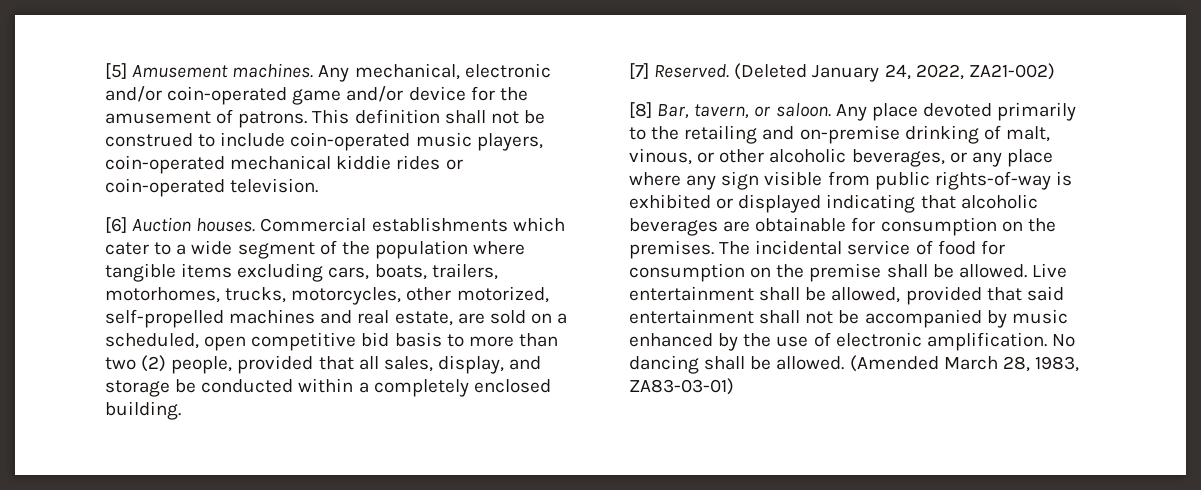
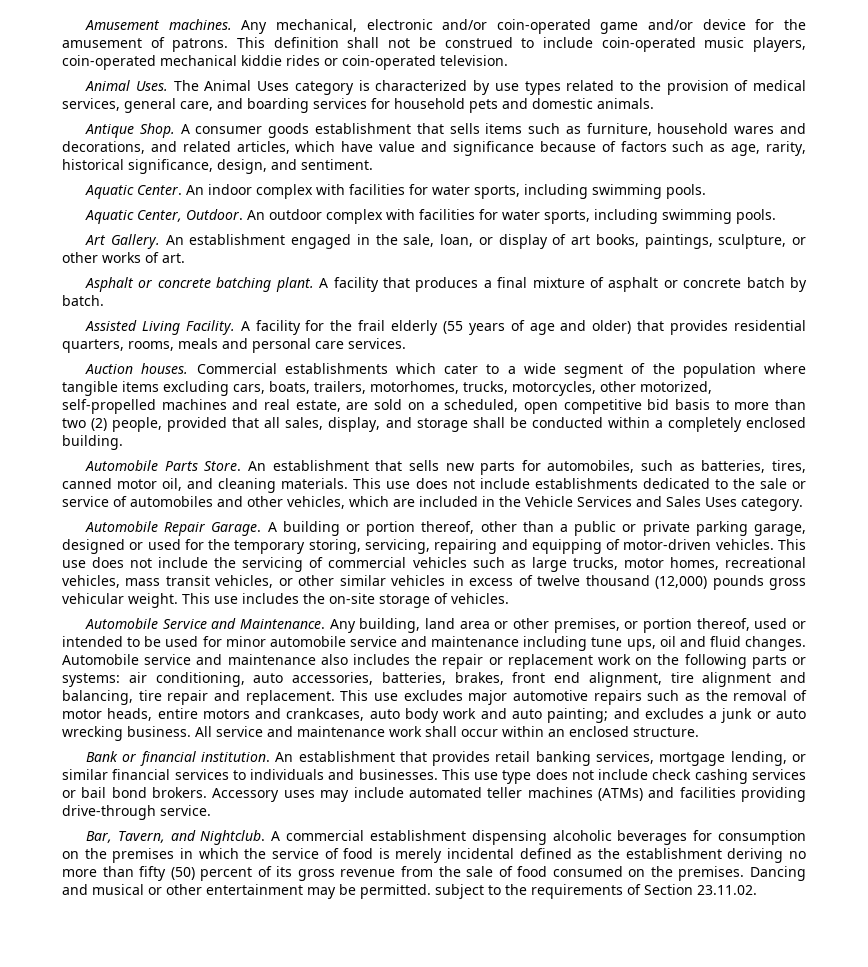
[105,63,127,79] [5] -> (85, 25) none
[105,217,127,233] [6] -> [85,80,806,95] [62,98,654,113] [85,123,806,138] [62,141,807,156] [62,159,373,174] [85,184,707,199] [85,209,777,224] [85,234,806,249] [62,252,185,263] [85,277,807,292] [62,295,104,306] [85,320,807,335] [62,338,406,353] Animal Uses. The Animal Uses category is characterized by use types related to the provision of medical services, general care, and boarding services for household pets and domestic animals. // Antique Shop. A consumer goods establishment that sells items such as furniture, household wares and decorations, and related articles, which have value and significance because of factors such as age, rarity, historical significance, design, and sentiment. // Aquatic Center. An indoor complex with facilities for water sports, including swimming pools. // Aquatic Center, Outdoor. An outdoor complex with facilities for water sports, including swimming pools. // Art Gallery. An establishment engaged in the sale, loan, or display of art books, paintings, sculpture, or other works of art. // Asphalt or concrete batching plant. A facility that produces a final mixture of asphalt or concrete batch by batch. // Assisted Living Facility. A facility for the frail elderly (55 years of age and older) that provides residential quarters, rooms, meals and personal care services. //
(170, 388) none -> [472,417,505,428] shall
[629,63,1055,82] [629,102,1077,121] [629,125,1050,144] [629,148,1053,167] [629,171,1072,190] [629,194,1038,213] [629,217,1056,236] [629,240,1005,259] [629,263,1067,282] [629,286,1064,305] [629,309,1068,328] [629,332,1075,351] [629,355,1079,374] [629,378,734,395] [7] Reserved. (Deleted January 24, 2022, ZA21-002) // [8] Bar, tavern, or saloon. Any place devoted primarily to the retailing and on-premise drinking of malt, vinous, or other alcoholic beverages, or any place where any sign visible from public rights-of-way is exhibited or displayed indicating that alcoholic beverages are obtainable for consumption on the premises. The incidental service of food for consumption on the premise shall be allowed. Live entertainment shall be allowed, provided that said entertainment shall not be accompanied by music enhanced by the use of electronic amplification. No dancing shall be allowed. (Amended March 28, 1983, ZA83-03-01) -> [85,460,806,475] [62,478,806,493] [62,496,803,511] [85,521,806,536] [62,539,807,554] [62,557,807,572] [62,575,806,590] [62,593,509,608] [85,618,806,633] [62,636,806,651] [62,654,807,669] [62,672,806,687] [62,690,807,705] [62,708,806,723] [62,726,699,741] [86,751,807,766] [62,769,806,784] [62,787,806,802] [62,805,211,820] [86,830,806,845] [62,848,806,863] [62,866,806,881] [62,884,757,899] Automobile Parts Store. An establishment that sells new parts for automobiles, such as batteries, tires, canned motor oil, and cleaning materials. This use does not include establishments dedicated to the sale or service of automobiles and other vehicles, which are included in the Vehicle Services and Sales Uses category. // Automobile Repair Garage. A building or portion thereof, other than a public or private parking garage, designed or used for the temporary storing, servicing, repairing and equipping of motor-driven vehicles. This use does not include the servicing of commercial vehicles such as large trucks, motor homes, recreational vehicles, mass transit vehicles, or other similar vehicles in excess of twelve thousand (12,000) pounds gross vehicular weight. This use includes the on-site storage of vehicles. // Automobile Service and Maintenance. Any building, land area or other premises, or portion thereof, used or intended to be used for minor automobile service and maintenance including tune ups, oil and fluid changes. Automobile service and maintenance also includes the repair or replacement work on the following parts or systems: air conditioning, auto accessories, batteries, brakes, front end alignment, tire alignment and balancing, tire repair and replacement. This use excludes major automotive repairs such as the removal of motor heads, entire motors and crankcases, auto body work and auto painting; and excludes a junk or auto wrecking business. All service and maintenance work shall occur within an enclosed structure. // Bank or financial institution. An establishment that provides retail banking services, mortgage lending, or similar financial services to individuals and businesses. This use type does not include check cashing services or bail bond brokers. Accessory uses may include automated teller machines (ATMs) and facilities providing drive-through service. // Bar, Tavern, and Nightclub. A commercial establishment dispensing alcoholic beverages for consumption on the premises in which the service of food is merely incidental defined as the establishment deriving no more than fifty (50) percent of its gross revenue from the sale of food consumed on the premises. Dancing and musical or other entertainment may be permitted. subject to the requirements of Section 23.11.02.

